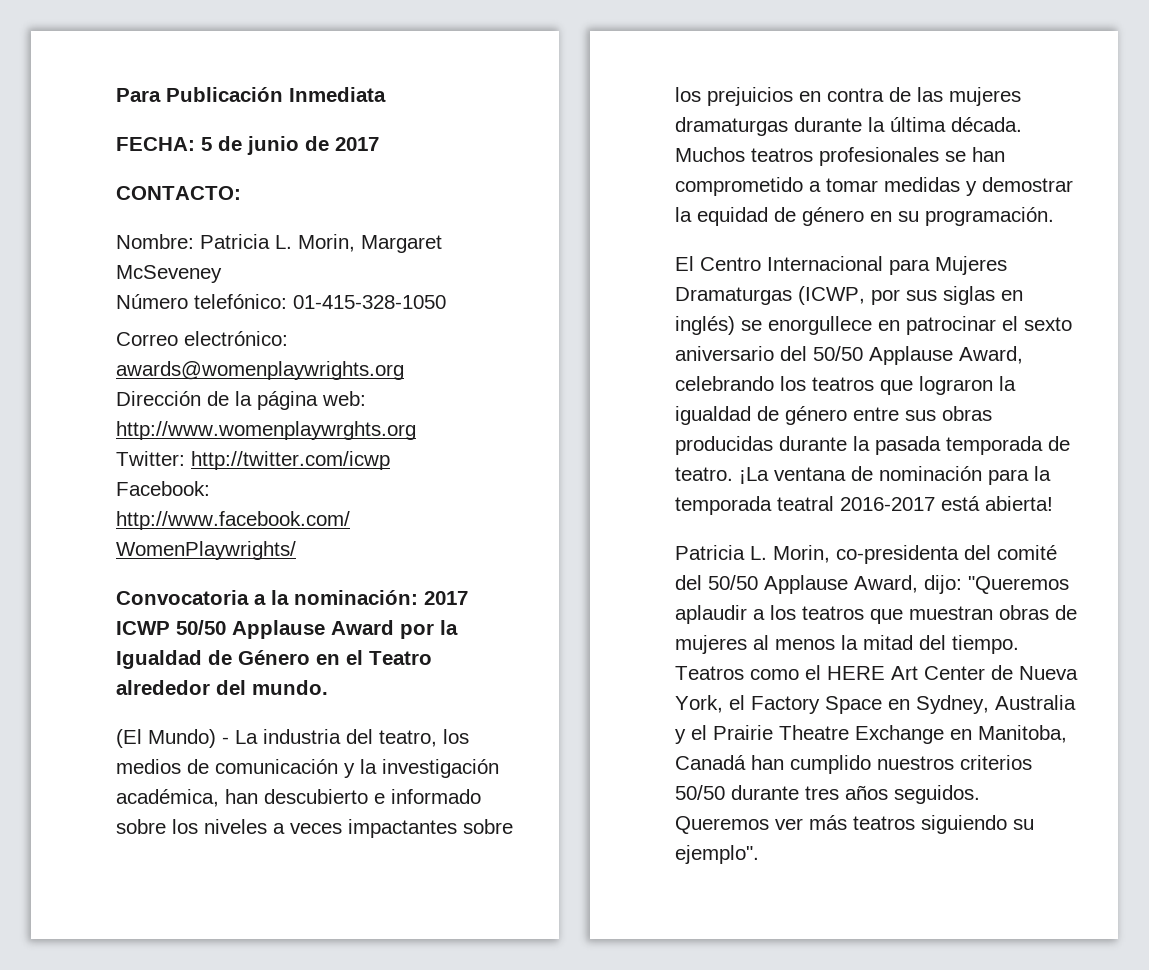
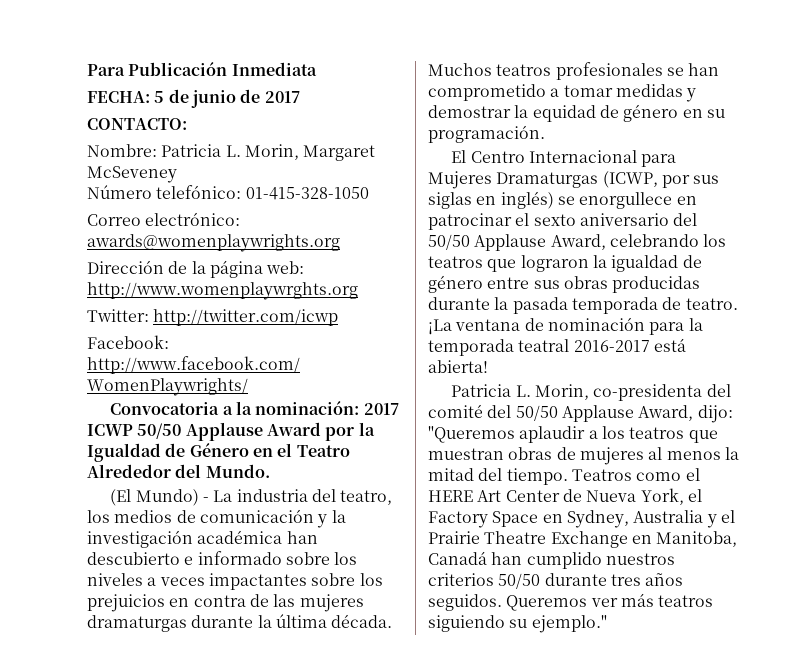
[116,680,328,695] alrededor del mundo. -> [87,464,270,478] Alrededor del Mundo.
[116,789,219,807] académica, -> [197,530,283,544] académica
[675,845,759,864] ejemplo". -> [531,615,607,633] ejemplo."

